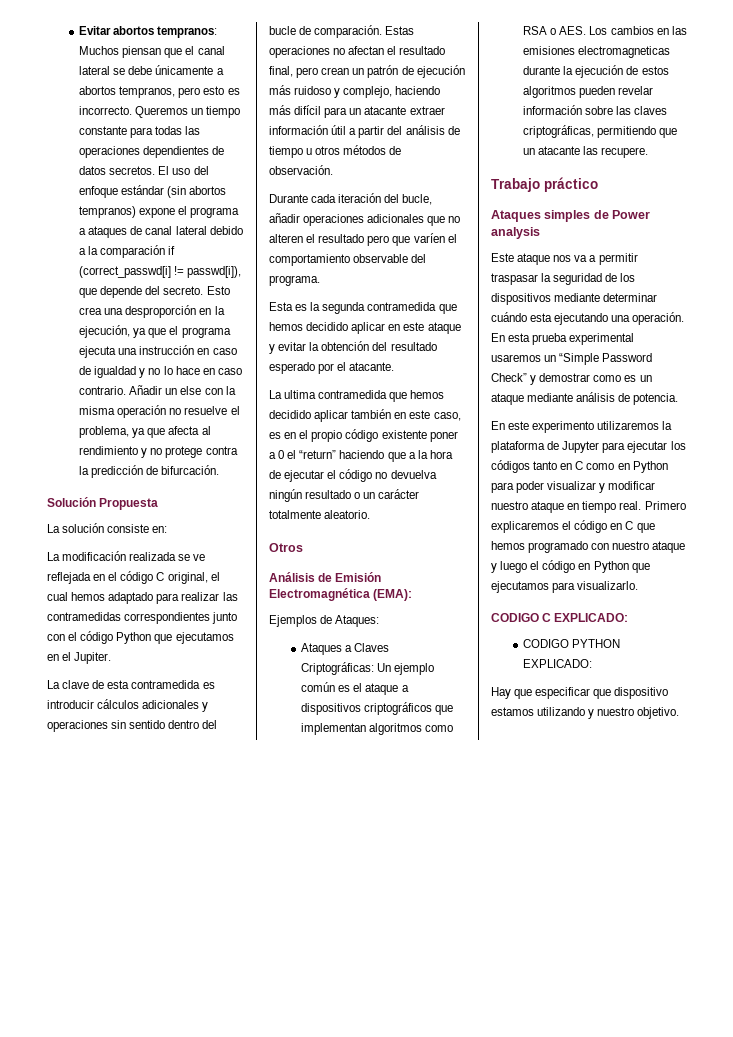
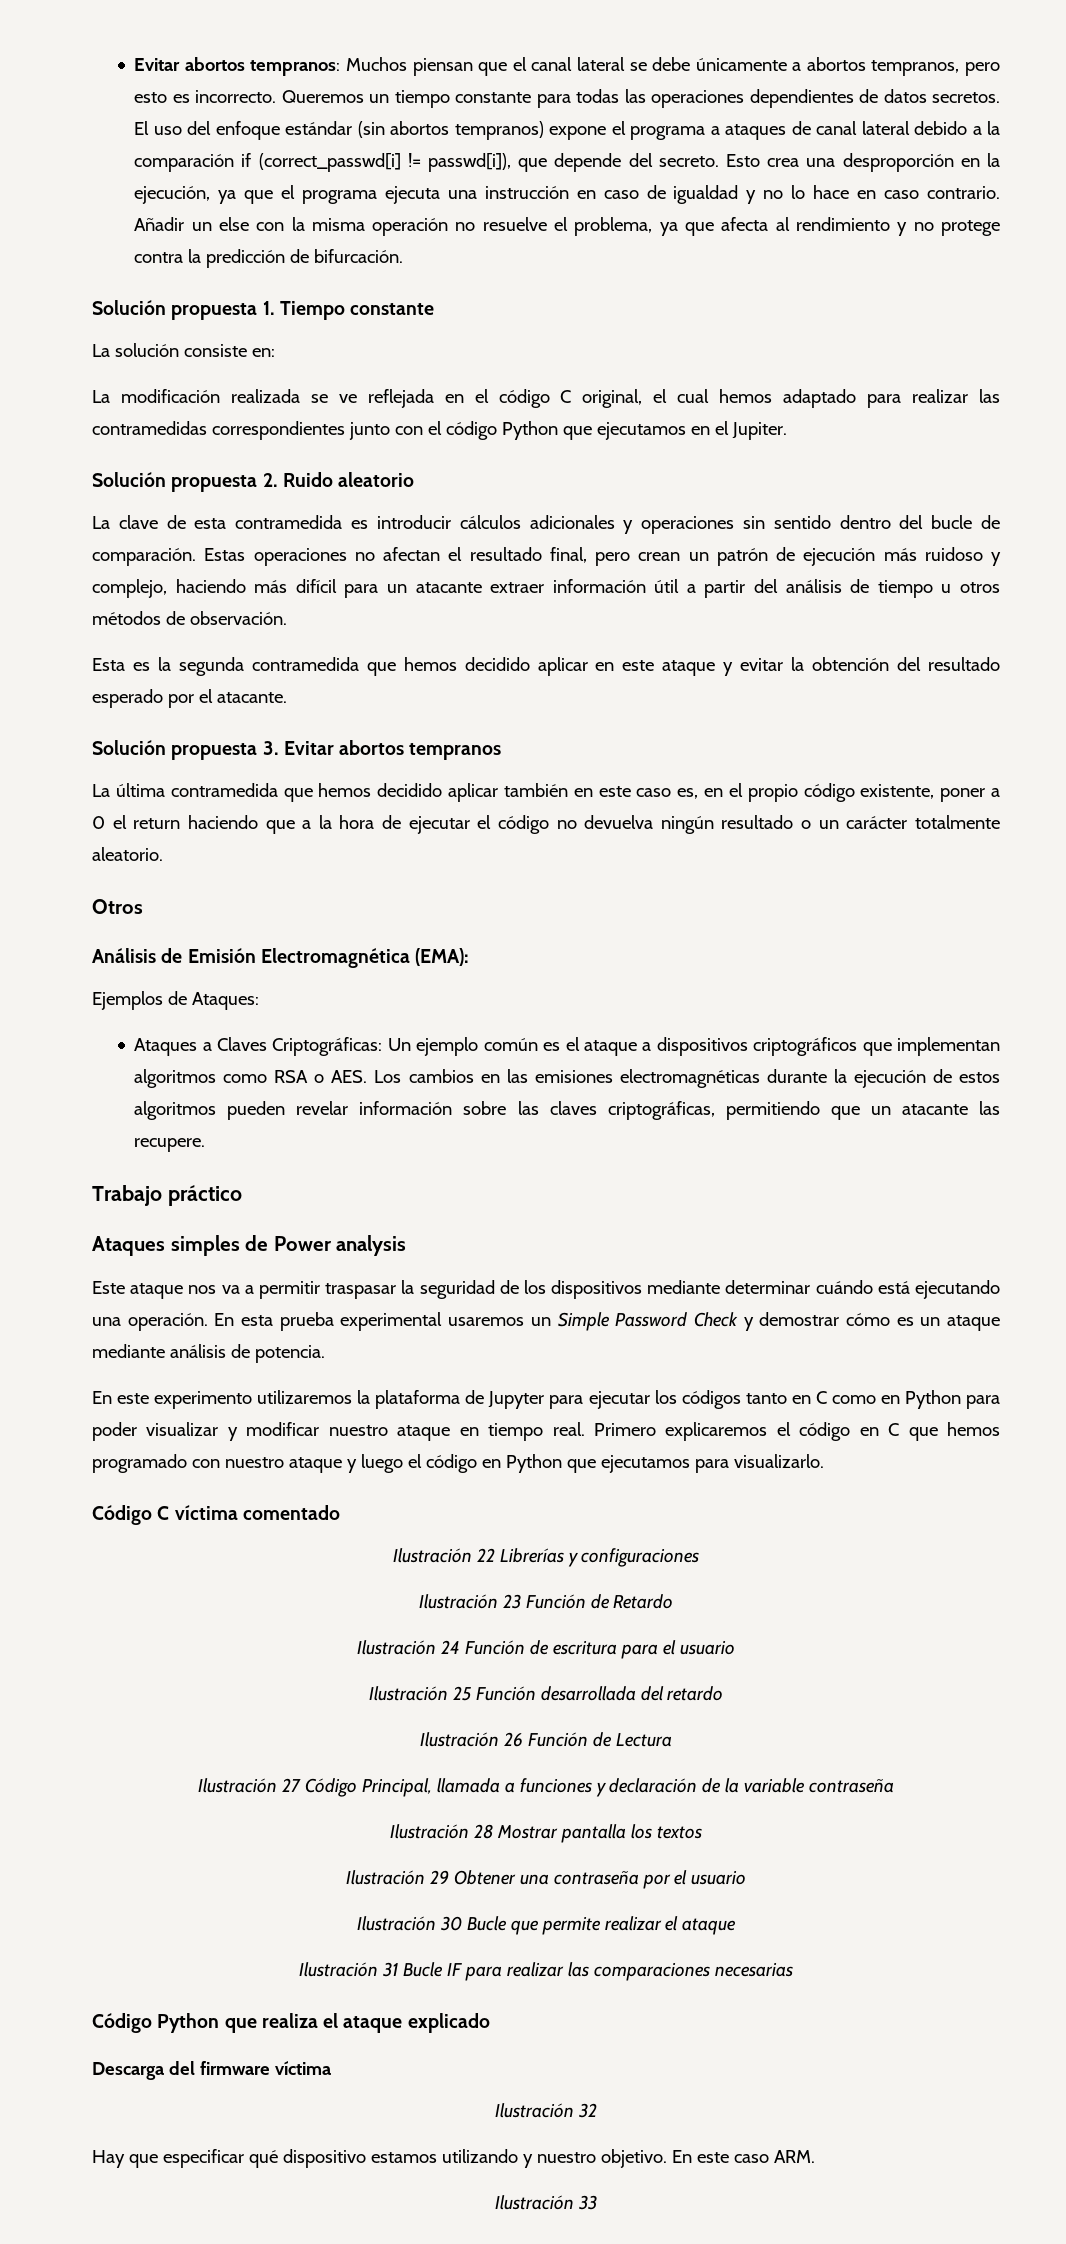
[99,498,159,510] Propuesta -> [171,301,435,320] propuesta 1. Tiempo constante
(112, 658) none -> [92,472,415,492] // Solución propuesta 2. Ruido aleatorio
[269,193,433,205] [269,213,461,226] [269,233,457,246] [269,254,427,266] [269,275,320,286] // Durante cada iteración del bucle, añadir operaciones adicionales que no alteren el resultado pero que varíen el comportamiento observable del programa. -> (287, 618) none
[269,390,317,399] // La ultima -> [92,740,502,760] [92,783,165,797] // Solución propuesta 3. Evitar abortos tempranos // La última
[433,412,461,421] [269,432,281,439] caso, es -> [636,788,699,799] caso es,
[381,430,427,439] existente -> [860,784,935,799] existente,
[299,450,337,459] “return” -> [133,818,181,829] return
[578,46,671,58] electromagneticas -> [619,1069,760,1088] electromagnéticas
[530,313,553,322] esta -> [877,1281,910,1294] está
[559,353,653,365] [491,373,527,382] “Simple Password Check” -> [557,1312,738,1331] Simple Password Check
[593,375,622,382] como -> [845,1313,890,1326] cómo
[491,613,629,622] [523,639,621,648] [523,659,593,668] CODIGO C EXPLICADO: // CODIGO PYTHON EXPLICADO: -> [92,1505,340,1525] [392,1548,700,1567] [418,1594,674,1609] [357,1640,735,1659] [368,1686,724,1701] [420,1732,672,1747] [197,1778,895,1797] [390,1824,702,1843] [345,1870,747,1889] [356,1916,737,1935] [299,1962,793,1981] [92,2013,490,2033] [92,2061,331,2080] [495,2103,597,2118] Código C víctima comentado // Ilustración 22 Librerías y configuraciones // Ilustración 23 Función de Retardo // Ilustración 24 Función de escritura para el usuario // Ilustración 25 Función desarrollada del retardo // Ilustración 26 Función de Lectura // Ilustración 27 Código Principal, llamada a funciones y declaración de la variable contraseña // Ilustración 28 Mostrar pantalla los textos // Ilustración 29 Obtener una contraseña por el usuario // Ilustración 30 Bucle que permite realizar el ataque // Ilustración 31 Bucle IF para realizar las comparaciones necesarias // Código Python que realiza el ataque explicado // Descarga del firmware víctima // Ilustración 32
[593,689,612,699] que -> [248,2150,278,2168] qué
(680, 713) none -> [671,2150,815,2163] [495,2195,597,2210] En este caso ARM. // Ilustración 33

